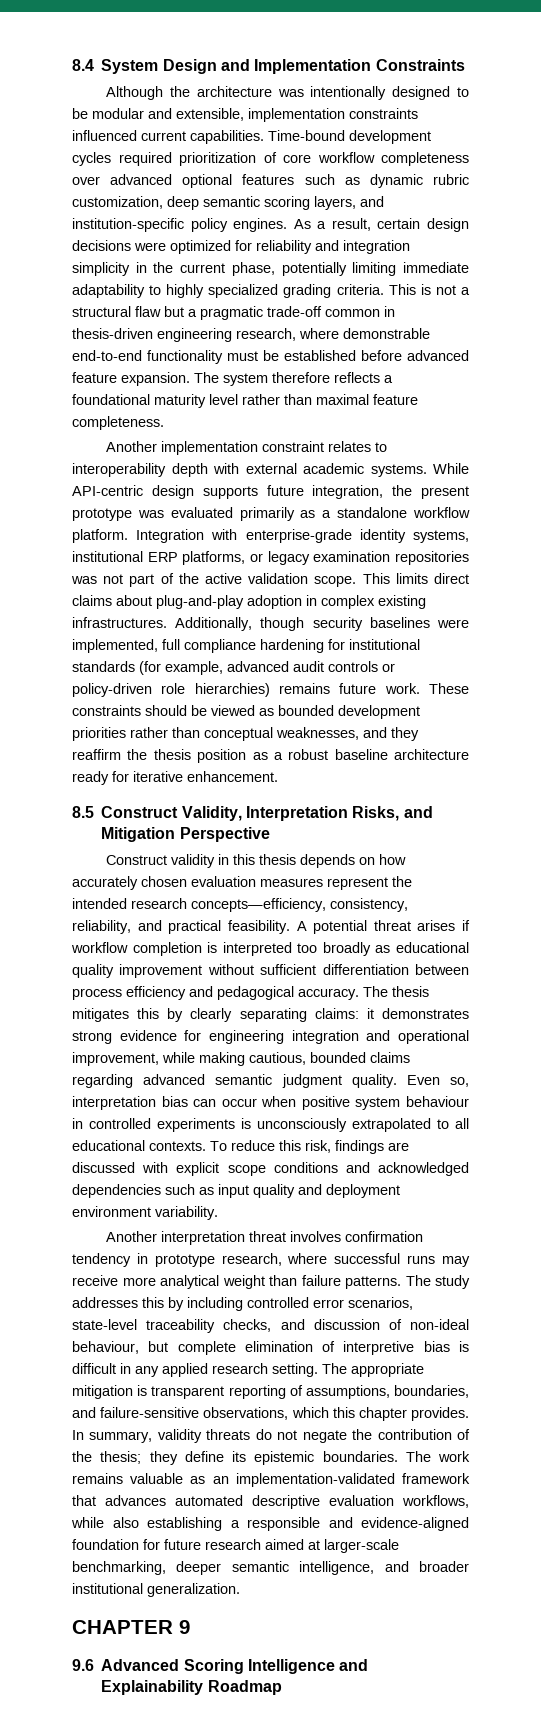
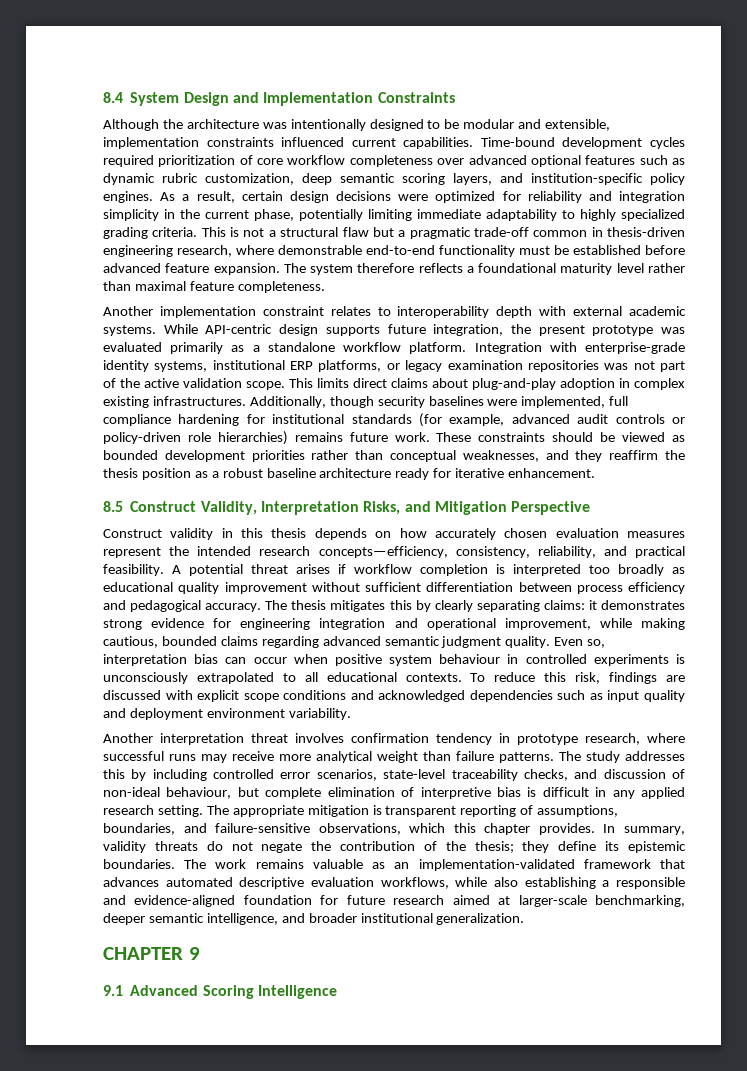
[72,1659,94,1671] 9.6 -> [103,985,123,996] 9.1
[339,1659,369,1671] [101,1680,282,1695] and Explainability Roadmap -> (337, 992) none

